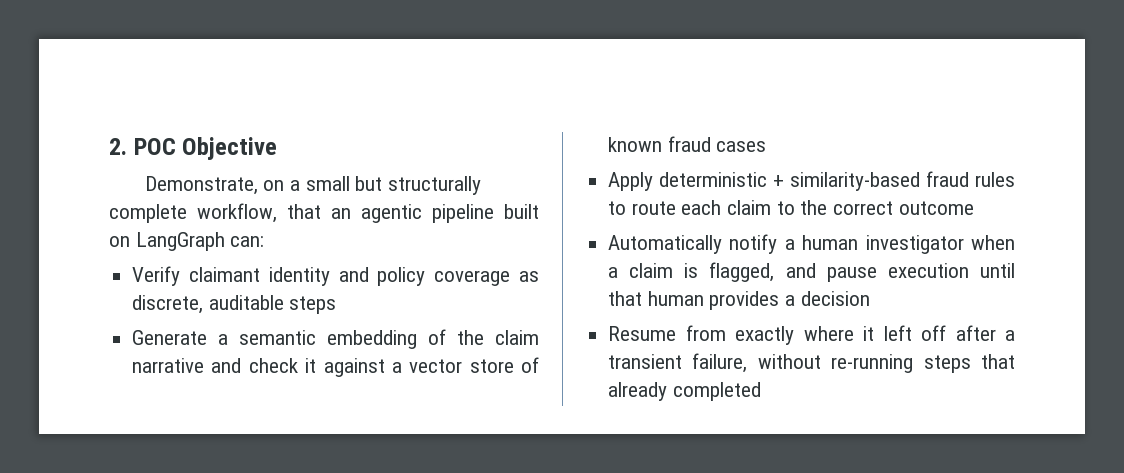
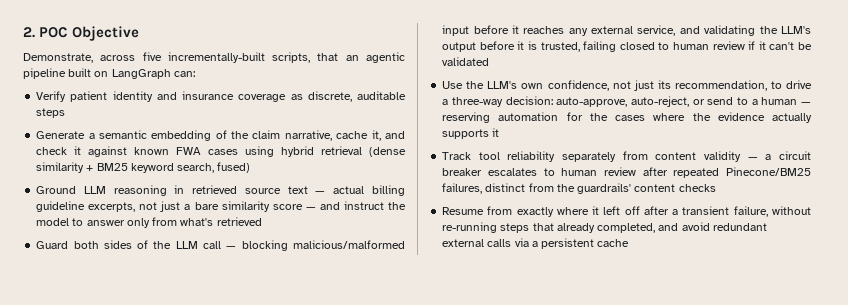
[263,176,481,195] [109,203,277,223] on a small but structurally complete workflow, -> [100,52,311,63] across five incrementally-built scripts,
[188,267,260,282] claimant -> [70,91,108,102] patient
[377,267,426,286] policy -> [182,91,235,100] insurance
[132,358,205,373] narrative -> [284,130,381,141] narrative, cache it,
[391,357,539,373] [608,136,767,152] [608,171,1015,191] [608,200,974,215] [608,234,1015,254] [608,262,1015,282] [608,291,870,310] a vector store of known fraud cases // Apply deterministic + similarity-based fraud rules to route each claim to the correct outcome // Automatically notify a human investigator when a claim is flagged, and pause execution until that human provides a decision -> [134,146,406,157] [36,162,251,173] [36,185,405,196] [36,201,406,212] [36,217,262,228] [36,240,405,251] [442,25,811,36] [442,41,813,52] [442,57,490,66] [442,80,812,91] [442,96,811,107] [442,112,812,123] [442,128,500,139] [442,151,811,162] [442,167,811,178] [442,183,716,194] known FWA cases using hybrid retrieval (dense similarity + BM25 keyword search, fused) // Ground LLM reasoning in retrieved source text — actual billing guideline excerpts, not just a bare similarity score — and instruct the model to answer only from what's retrieved // Guard both sides of the LLM call — blocking malicious/malformed input before it reaches any external service, and validating the LLM's output before it is trusted, failing closed to human review if it can't be validated // Use the LLM's own confidence, not just its recommendation, to drive a three-way decision: auto-approve, auto-reject, or send to a human — reserving automation for the cases where the evidence actually supports it // Track tool reliability separately from content validity — a circuit breaker escalates to human review after repeated Pinecone/BM25 failures, distinct from the guardrails' content checks
[672,382,761,401] completed -> [597,222,767,233] [442,238,630,249] completed, and avoid redundant external calls via a persistent cache

